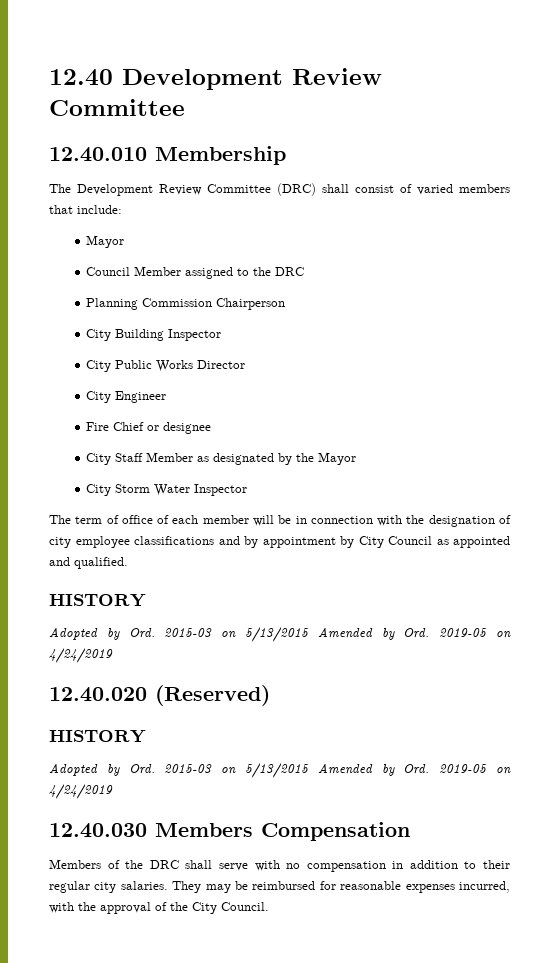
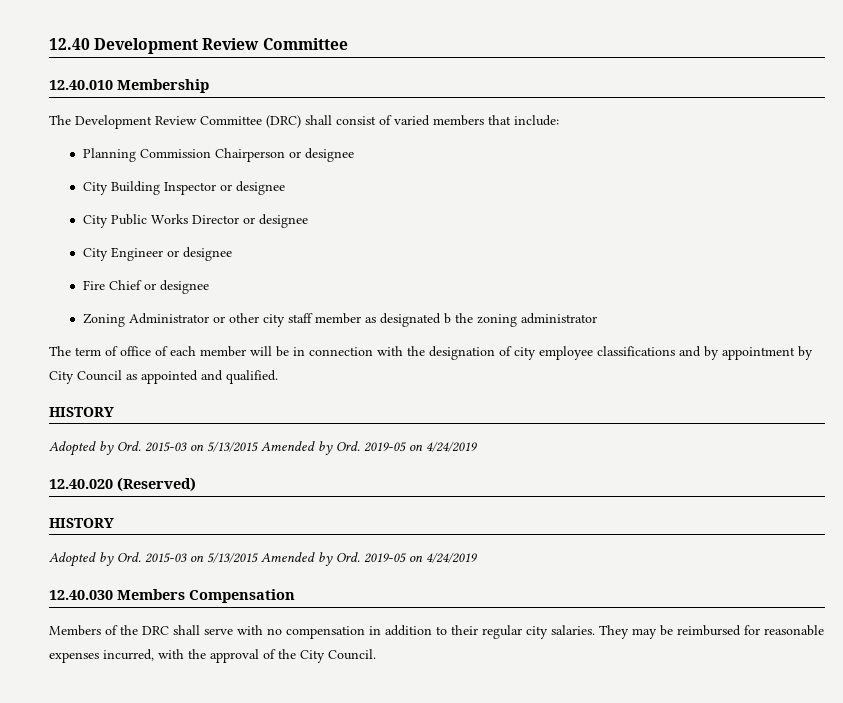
[86,235,125,248] [86,266,305,279] // Mayor // Council Member assigned to the DRC -> (559, 120) none
(286, 304) none -> [288,148,354,162] or designee
(222, 335) none -> [219,181,285,195] or designee
(246, 364) none -> [242,214,308,228] or designee
(167, 397) none -> [166,247,232,261] or designee
[86,452,357,465] [86,484,248,496] City Staff Member as designated by the Mayor // City Storm Water Inspector -> [82,313,597,327] Zoning Administrator or other city staff member as designated b the zoning administrator

